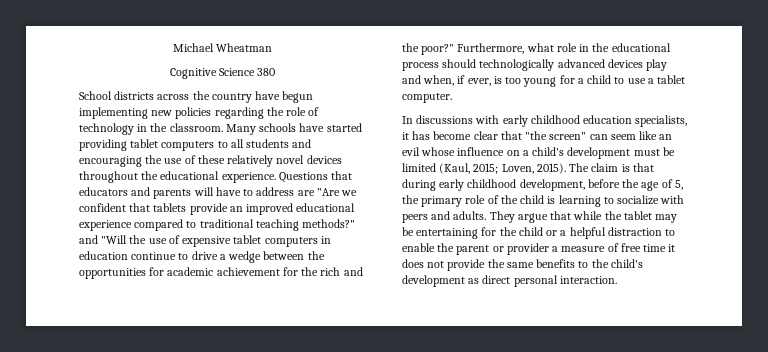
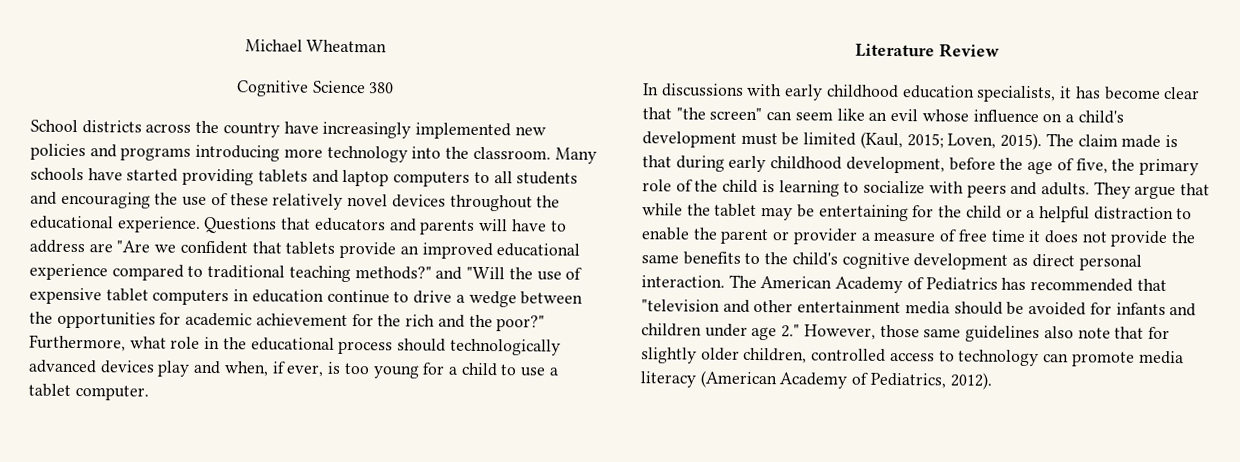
[282,91,314,103] [79,107,320,119] [79,123,148,135] begun implementing new policies regarding the role of technology in -> [322,121,546,140] [30,143,442,163] increasingly implemented new policies and programs introducing more technology into
[130,139,159,148] tablet -> [257,169,390,187] tablets and laptop
(452, 98) none -> [855,43,1000,58] // Literature Review
(619, 167) none -> [1121,134,1162,148] made
[674,180,683,190] 5, -> [1075,158,1108,174] five,
(643, 263) none -> [841,252,910,270] cognitive
(617, 280) none -> [728,274,1167,294] [641,299,1197,317] [641,323,1170,343] [641,347,1184,367] [640,370,992,390] The American Academy of Pediatrics has recommended that "television and other entertainment media should be avoided for infants and children under age 2." However, those same guidelines also note that for slightly older children, controlled access to technology can promote media literacy (American Academy of Pediatrics, 2012).

